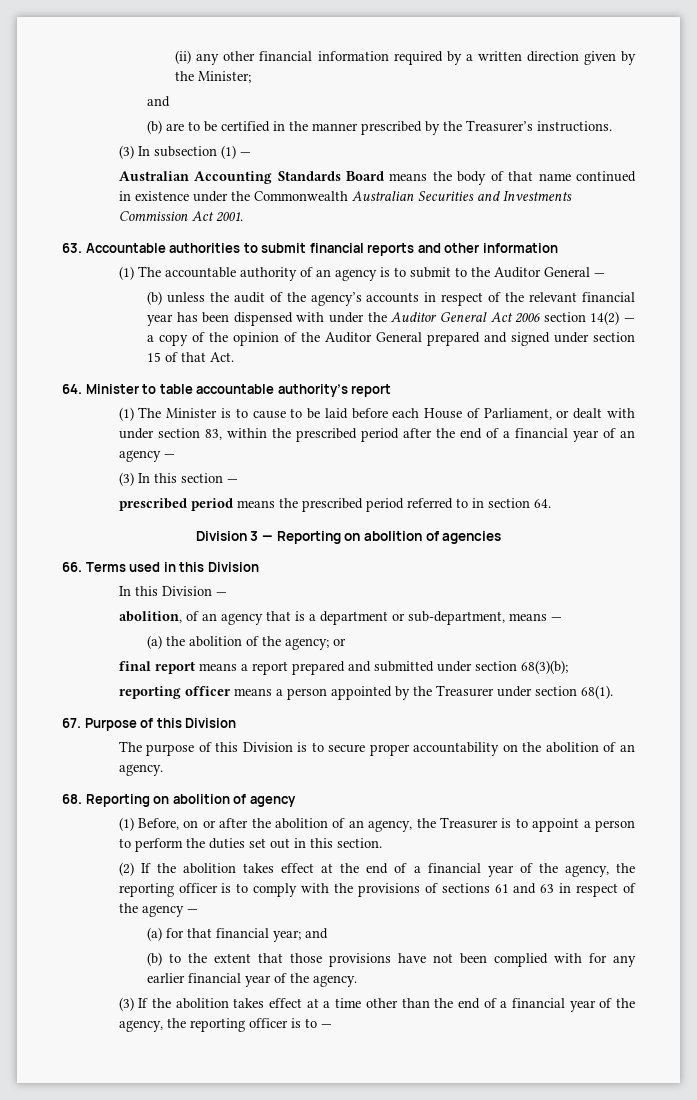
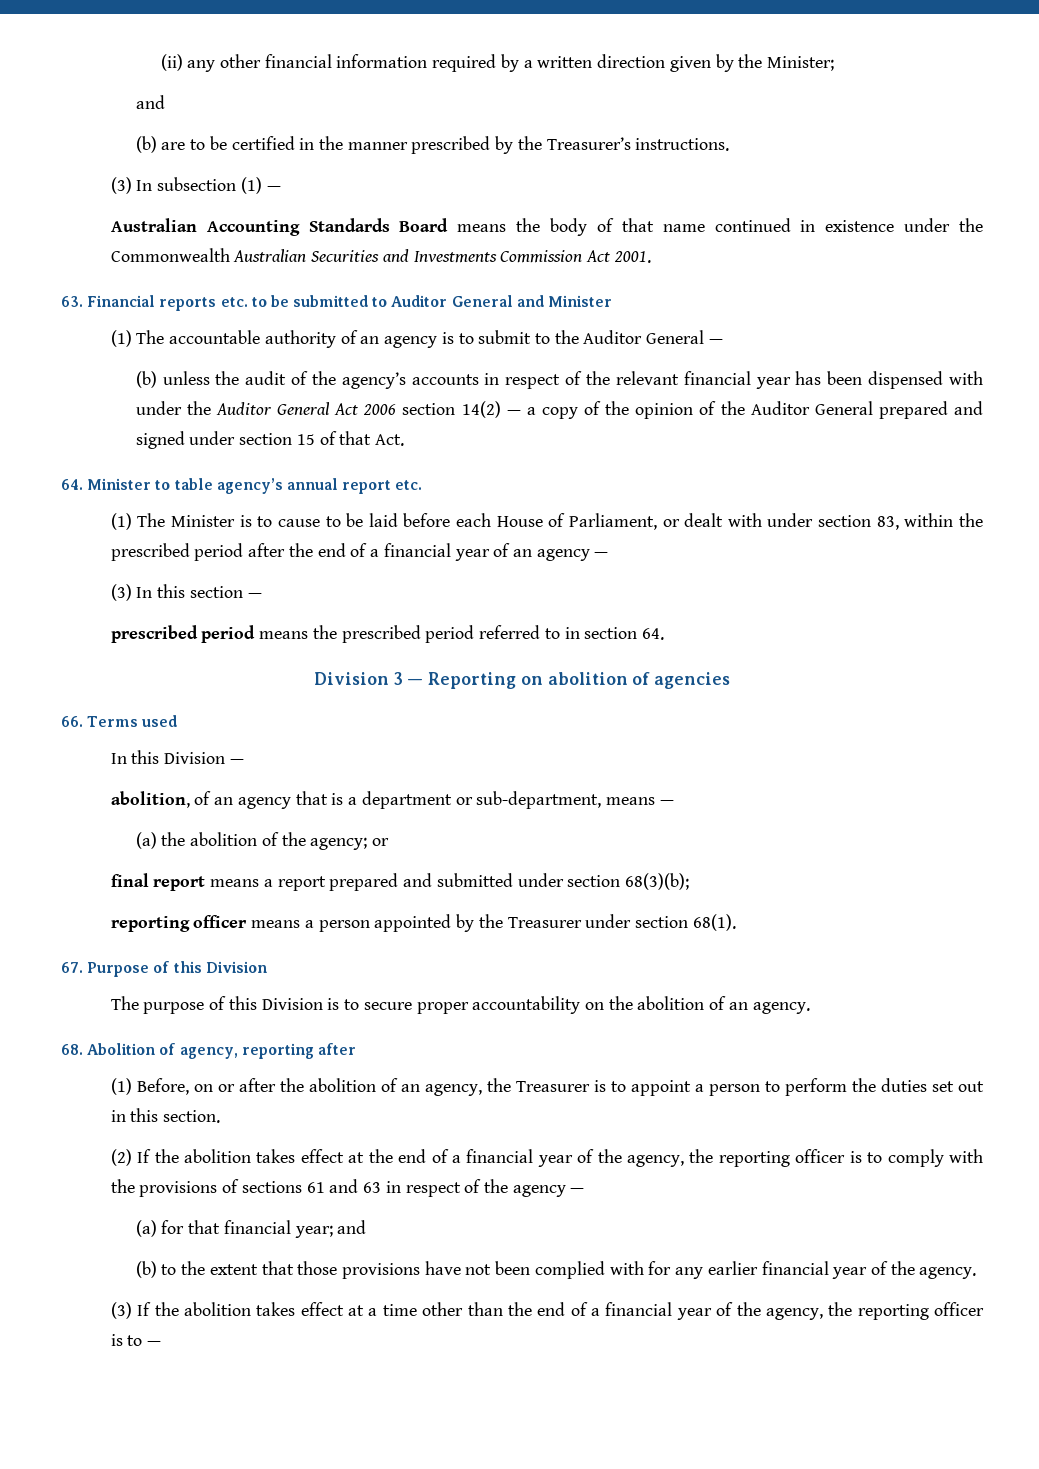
[85,243,558,256] Accountable authorities to submit financial reports and other information -> [87,295,613,311] Financial reports etc. to be submitted to Auditor General and Minister
[196,384,392,397] accountable authority’s report -> [216,478,423,494] agency’s annual report etc.
[163,562,259,572] in this Division -> (178, 721) none
[85,794,296,807] Reporting on abolition of agency -> [87,1043,356,1059] Abolition of agency, reporting after

